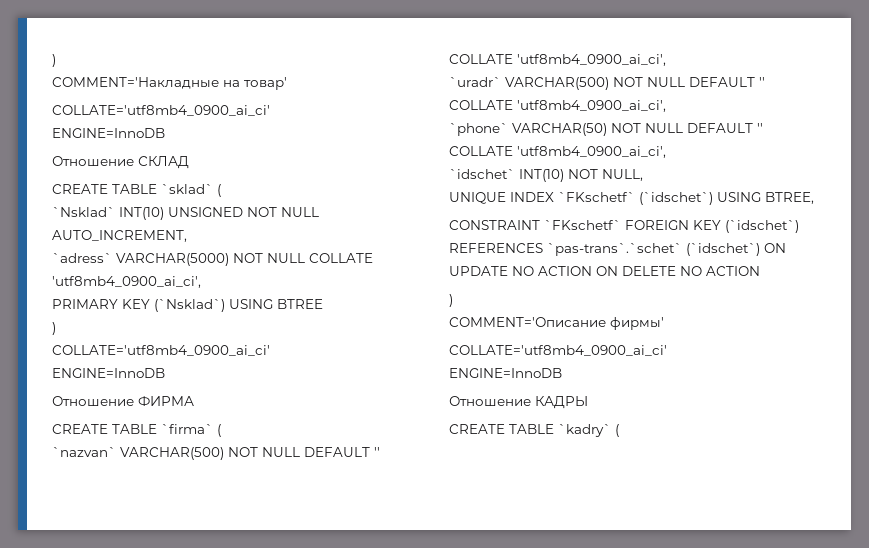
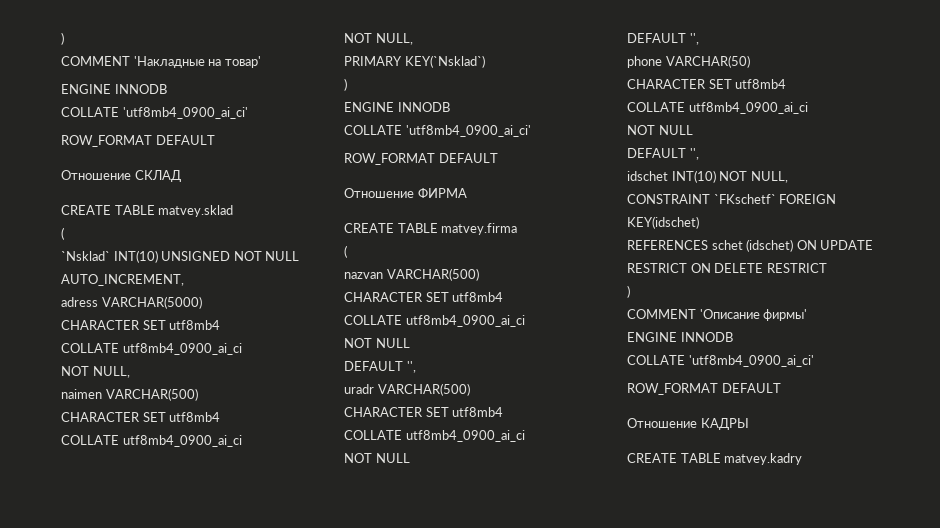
[52,54,56,67] [52,77,219,89] ) // COMMENT='Накладные -> [61,32,64,45] [61,56,205,68] ) // COMMENT 'Накладные
[52,105,270,116] [52,128,165,138] COLLATE='utf8mb4_0900_ai_ci' // ENGINE=InnoDB -> [61,84,167,94] [61,107,248,119] [61,135,215,147] ENGINE INNODB // COLLATE 'utf8mb4_0900_ai_ci' // ROW_FORMAT DEFAULT
[161,184,213,194] `sklad` -> [158,205,234,217] matvey.sklad //
[52,253,112,263] `adress` -> [61,297,98,307] adress
[233,253,373,263] [52,276,201,288] [52,299,323,312] [52,322,56,335] [52,345,270,356] [52,368,165,378] NOT NULL COLLATE 'utf8mb4_0900_ai_ci', // PRIMARY KEY (`Nsklad`) USING BTREE // ) // COLLATE='utf8mb4_0900_ai_ci' // ENGINE=InnoDB -> [61,320,221,330] [61,343,242,355] [61,366,130,378] [61,388,198,401] [61,412,221,422] [61,435,242,447] [344,33,413,45] [344,55,485,68] [344,78,347,91] [344,102,450,112] [344,125,531,137] [344,153,498,165] // CHARACTER SET utf8mb4 // COLLATE utf8mb4_0900_ai_ci // NOT NULL, // naimen VARCHAR(500) // CHARACTER SET utf8mb4 // COLLATE utf8mb4_0900_ai_ci // NOT NULL, // PRIMARY KEY(`Nsklad`) // ) // ENGINE INNODB // COLLATE 'utf8mb4_0900_ai_ci' // ROW_FORMAT DEFAULT
[161,424,221,437] [52,447,380,460] [449,54,666,66] [449,77,765,90] [449,100,666,112] [449,123,763,136] [449,146,666,158] [449,169,643,182] [449,192,814,205] [449,220,799,233] [449,243,786,256] [449,266,760,276] [449,294,453,307] [449,317,606,327] `firma` ( // `nazvan` VARCHAR(500) NOT NULL DEFAULT '' COLLATE 'utf8mb4_0900_ai_ci', // `uradr` VARCHAR(500) NOT NULL DEFAULT '' COLLATE 'utf8mb4_0900_ai_ci', // `phone` VARCHAR(50) NOT NULL DEFAULT '' COLLATE 'utf8mb4_0900_ai_ci', // `idschet` INT(10) NOT NULL, // UNIQUE INDEX `FKschetf` (`idschet`) USING BTREE, // CONSTRAINT `FKschetf` FOREIGN KEY (`idschet`) REFERENCES `pas-trans`.`schet` (`idschet`) ON UPDATE NO ACTION ON DELETE NO ACTION // ) // COMMENT='Описание -> [441,223,518,235] [344,245,348,258] [344,268,479,281] [344,292,504,302] [344,315,525,327] [344,338,410,348] [344,361,416,373] [344,383,470,396] [344,407,504,417] [344,430,525,442] [344,453,410,463] [627,33,699,45] [627,55,750,68] [627,79,787,89] [627,102,808,114] [627,125,693,135] [627,148,699,160] [627,170,788,183] [627,194,837,204] [627,216,699,229] [627,239,874,252] [627,263,827,273] [627,285,630,298] [627,309,760,319] matvey.firma // ( // nazvan VARCHAR(500) // CHARACTER SET utf8mb4 // COLLATE utf8mb4_0900_ai_ci // NOT NULL // DEFAULT '', // uradr VARCHAR(500) // CHARACTER SET utf8mb4 // COLLATE utf8mb4_0900_ai_ci // NOT NULL // DEFAULT '', // phone VARCHAR(50) // CHARACTER SET utf8mb4 // COLLATE utf8mb4_0900_ai_ci // NOT NULL // DEFAULT '', // idschet INT(10) NOT NULL, // CONSTRAINT `FKschetf` FOREIGN KEY(idschet) // REFERENCES schet (idschet) ON UPDATE RESTRICT ON DELETE RESTRICT // ) // COMMENT 'Описание
[449,345,667,356] [449,368,562,378] COLLATE='utf8mb4_0900_ai_ci' // ENGINE=InnoDB -> [627,332,733,342] [627,355,814,367] [627,383,781,395] ENGINE INNODB // COLLATE 'utf8mb4_0900_ai_ci' // ROW_FORMAT DEFAULT
[558,424,619,437] `kadry` ( -> [724,453,803,465] matvey.kadry

